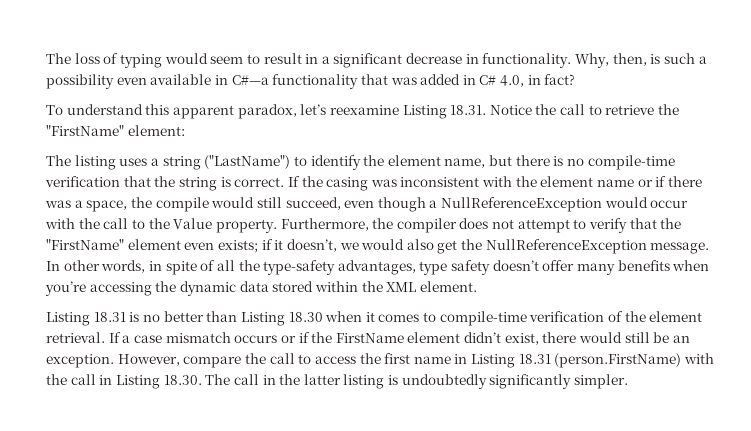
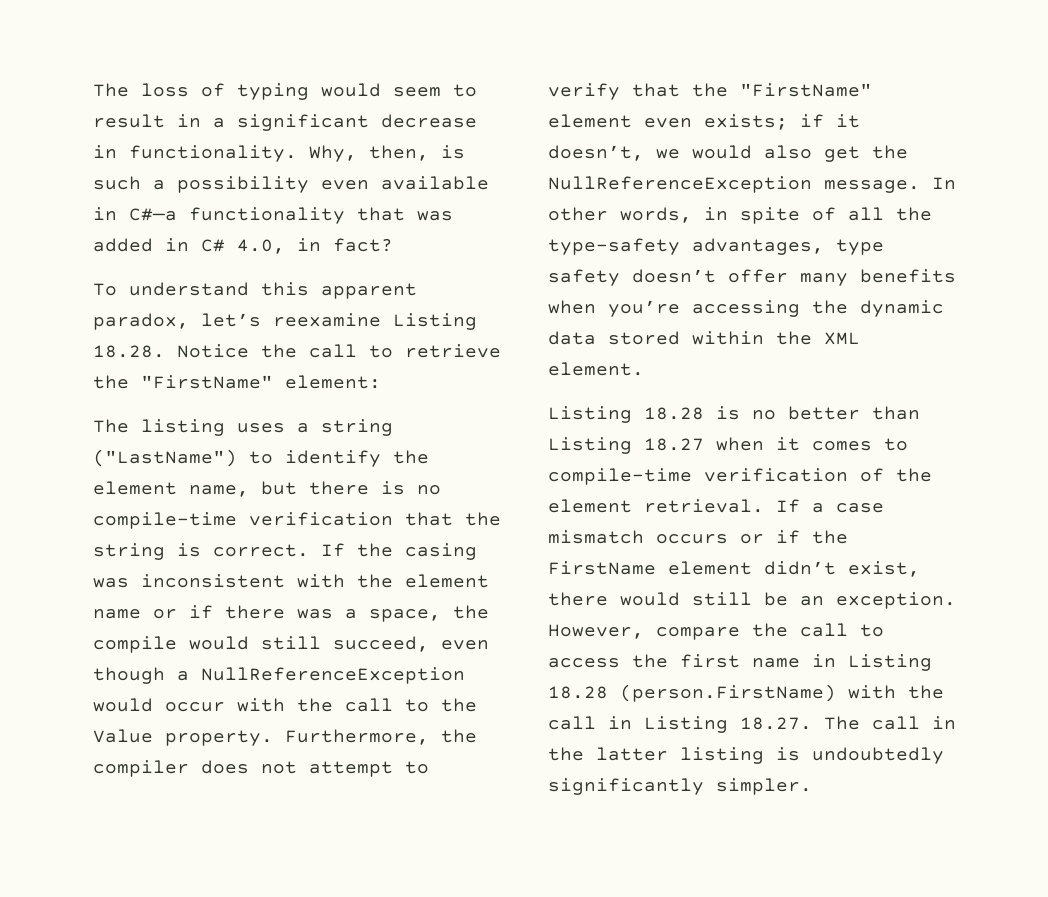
[450,105,487,115] 18.31. -> [93,345,165,358] 18.28.
[93,312,126,322] 18.31 -> [644,407,704,420] 18.28
[288,312,323,322] 18.30 -> [644,438,704,451] 18.27
[518,354,551,364] 18.31 -> [548,686,608,699] 18.28
[163,375,202,385] 18.30. -> [740,717,812,730] 18.27.

